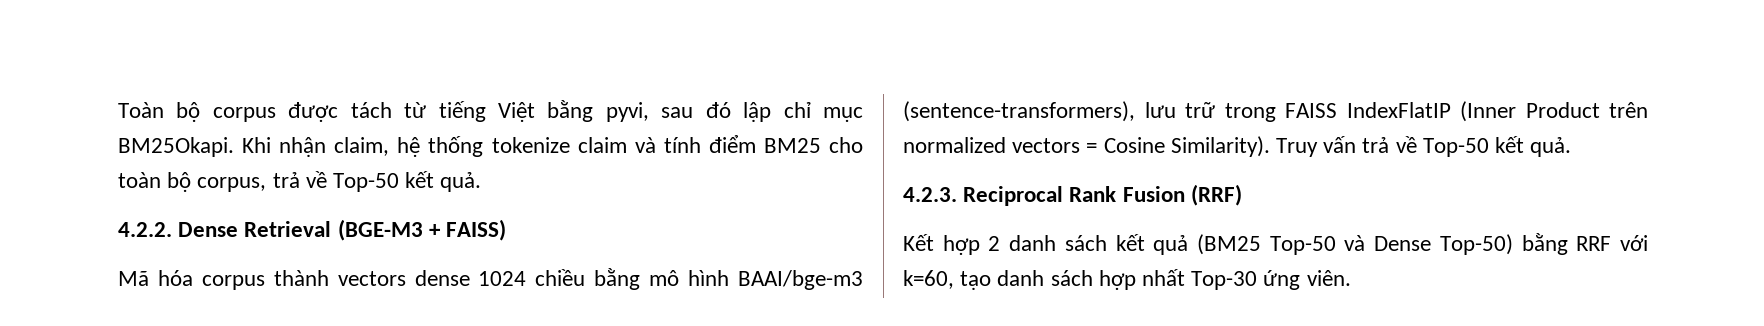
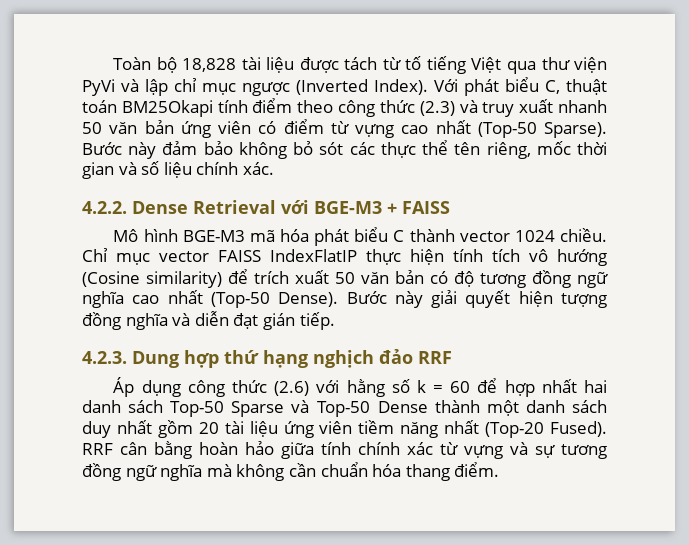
[212,107,276,122] corpus -> [182,57,295,73] 18,828 tài liệu
(427, 110) none -> [405,56,422,70] tố
[547,100,864,122] [118,135,864,157] [118,171,482,192] [118,219,507,241] [118,268,863,290] [903,101,1648,122] [903,136,1572,157] [903,184,1242,206] [903,233,1648,255] [903,269,1351,290] bằng pyvi, sau đó lập chỉ mục BM25Okapi. Khi nhận claim, hệ thống tokenize claim và tính điểm BM25 cho toàn bộ corpus, trả về Top-50 kết quả. // 4.2.2. Dense Retrieval (BGE-M3 + FAISS) // Mã hóa corpus thành vectors dense 1024 chiều bằng mô hình BAAI/bge-m3 (sentence-transformers), lưu trữ trong FAISS IndexFlatIP (Inner Product trên normalized vectors = Cosine Similarity). Truy vấn trả về Top-50 kết quả. // 4.2.3. Reciprocal Rank Fusion (RRF) // Kết hợp 2 danh sách kết quả (BM25 Top-50 và Dense Top-50) bằng RRF với k=60, tạo danh sách hợp nhất Top-30 ứng viên. -> [506,57,608,74] [82,77,607,96] [82,98,607,117] [82,119,607,138] [82,140,607,159] [82,161,274,179] [82,200,450,214] [113,227,607,246] [82,248,607,266] [82,269,608,288] [82,290,607,308] [82,311,335,330] [82,349,452,368] [113,377,607,397] [82,400,607,417] [82,420,607,438] [82,441,607,459] [82,462,500,481] qua thư viện PyVi và lập chỉ mục ngược (Inverted Index). Với phát biểu C, thuật toán BM25Okapi tính điểm theo công thức (2.3) và truy xuất nhanh 50 văn bản ứng viên có điểm từ vựng cao nhất (Top-50 Sparse). Bước này đảm bảo không bỏ sót các thực thể tên riêng, mốc thời gian và số liệu chính xác. // 4.2.2. Dense Retrieval với BGE-M3 + FAISS // Mô hình BGE-M3 mã hóa phát biểu C thành vector 1024 chiều. Chỉ mục vector FAISS IndexFlatIP thực hiện tính tích vô hướng (Cosine similarity) để trích xuất 50 văn bản có độ tương đồng ngữ nghĩa cao nhất (Top-50 Dense). Bước này giải quyết hiện tượng đồng nghĩa và diễn đạt gián tiếp. // 4.2.3. Dung hợp thứ hạng nghịch đảo RRF // Áp dụng công thức (2.6) với hằng số k = 60 để hợp nhất hai danh sách Top-50 Sparse và Top-50 Dense thành một danh sách duy nhất gồm 20 tài liệu ứng viên tiềm năng nhất (Top-20 Fused). RRF cân bằng hoàn hảo giữa tính chính xác từ vựng và sự tương đồng ngữ nghĩa mà không cần chuẩn hóa thang điểm.

